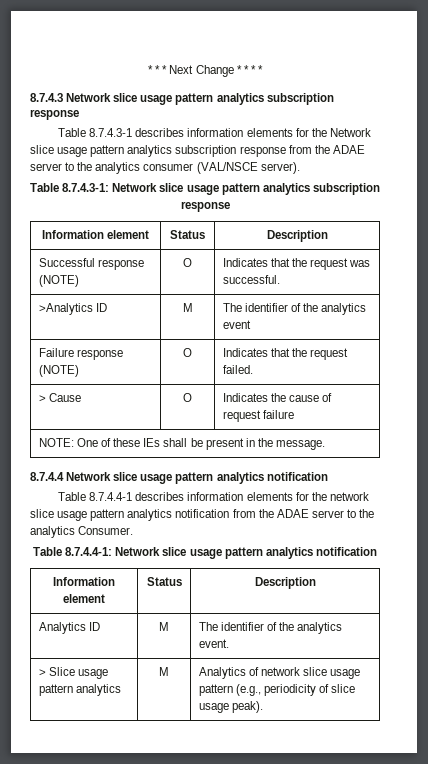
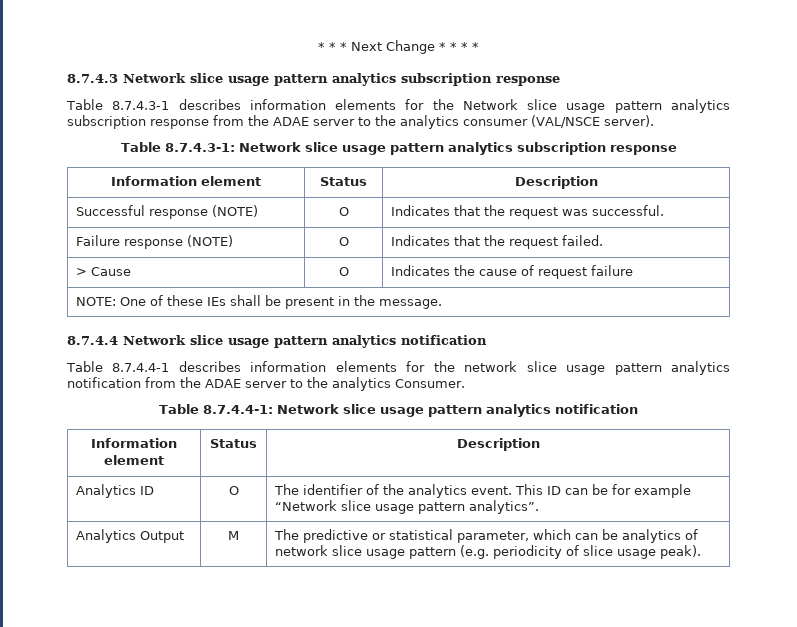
[38,303,107,315] [182,303,193,312] [222,303,367,315] [222,320,251,329] // >Analytics ID | M | The identifier of the analytics event -> (665, 210) none
[159,622,169,631] M -> [228,486,239,495] O
[38,667,109,679] [38,684,121,696] [159,667,169,676] [198,667,246,679] // > Slice usage pattern analytics | M | Analytics -> [515,484,692,498] [275,500,540,514] [76,529,185,543] [228,531,239,540] [274,529,682,543] This ID can be for example “Network slice usage pattern analytics”. // Analytics Output | M | The predictive or statistical parameter, which can be analytics
[235,684,261,696] (e.g., -> [460,545,490,559] (e.g.

